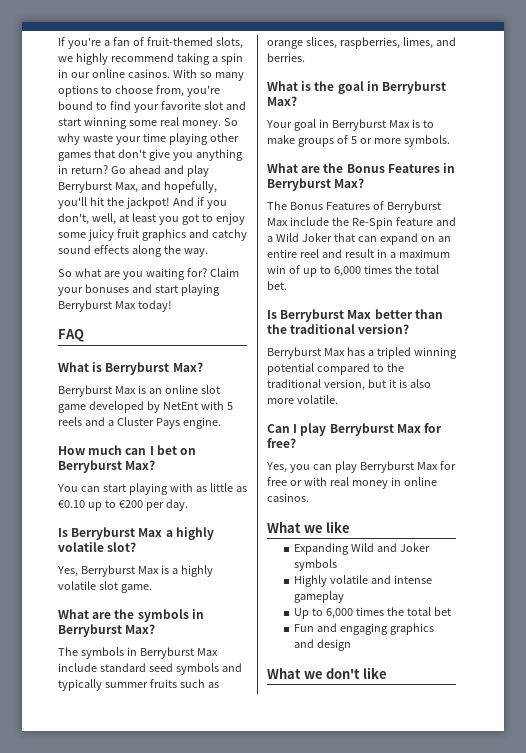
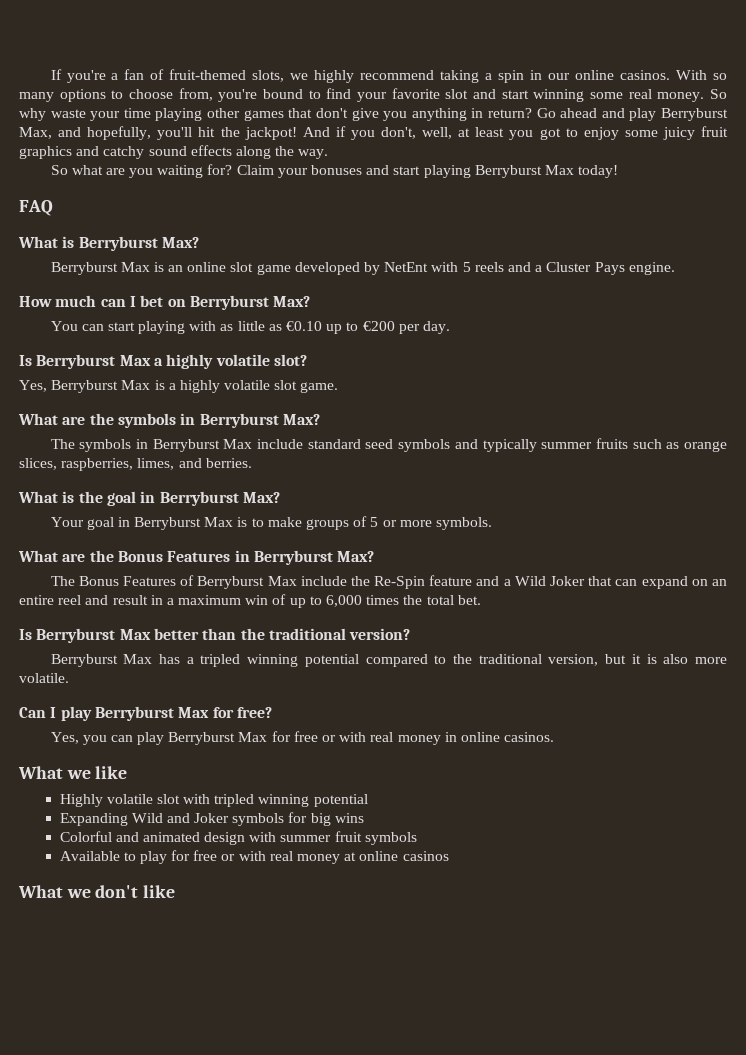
(351, 527) none -> [59,794,368,807] // Highly volatile slot with tripled winning potential
[293,575,432,587] [293,591,344,603] [293,607,451,619] [293,623,434,635] [293,639,351,651] // Highly volatile and intense gameplay // Up to 6,000 times the total bet // Fun and engaging graphics and design -> [288,812,364,826] [59,831,417,845] [59,850,449,864] for big wins // Colorful and animated design with summer fruit symbols // Available to play for free or with real money at online casinos

